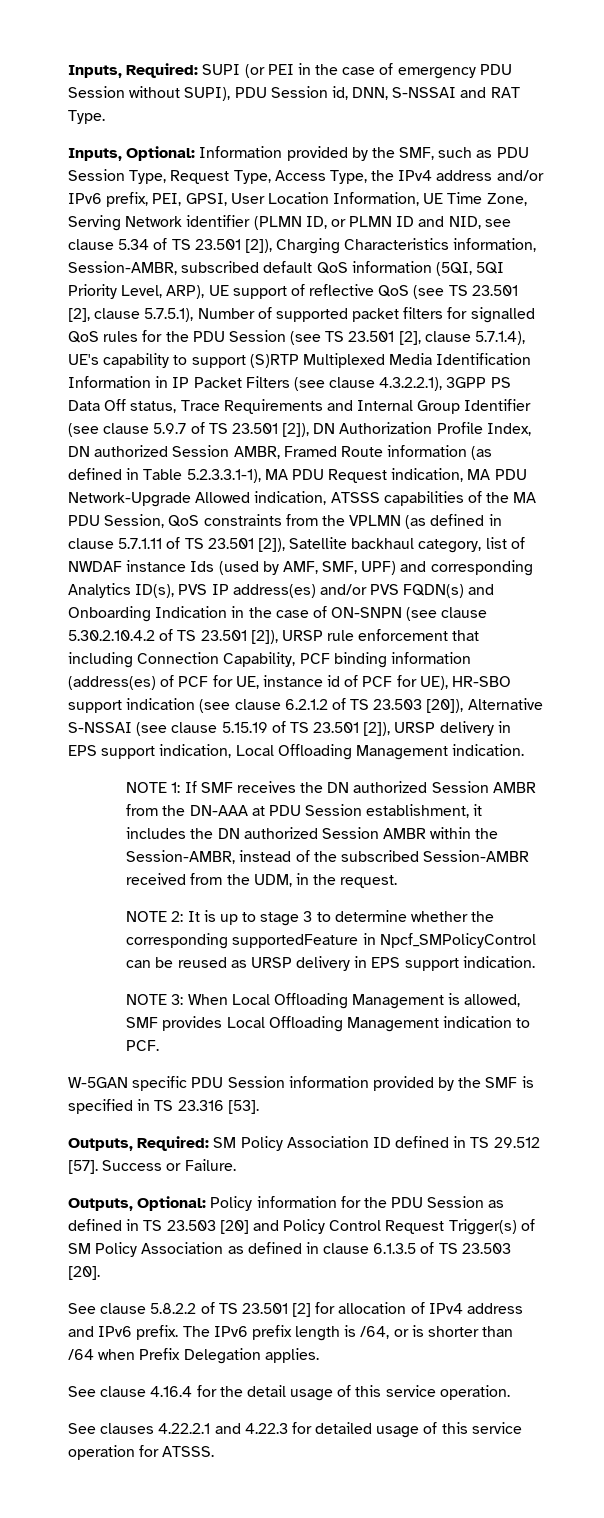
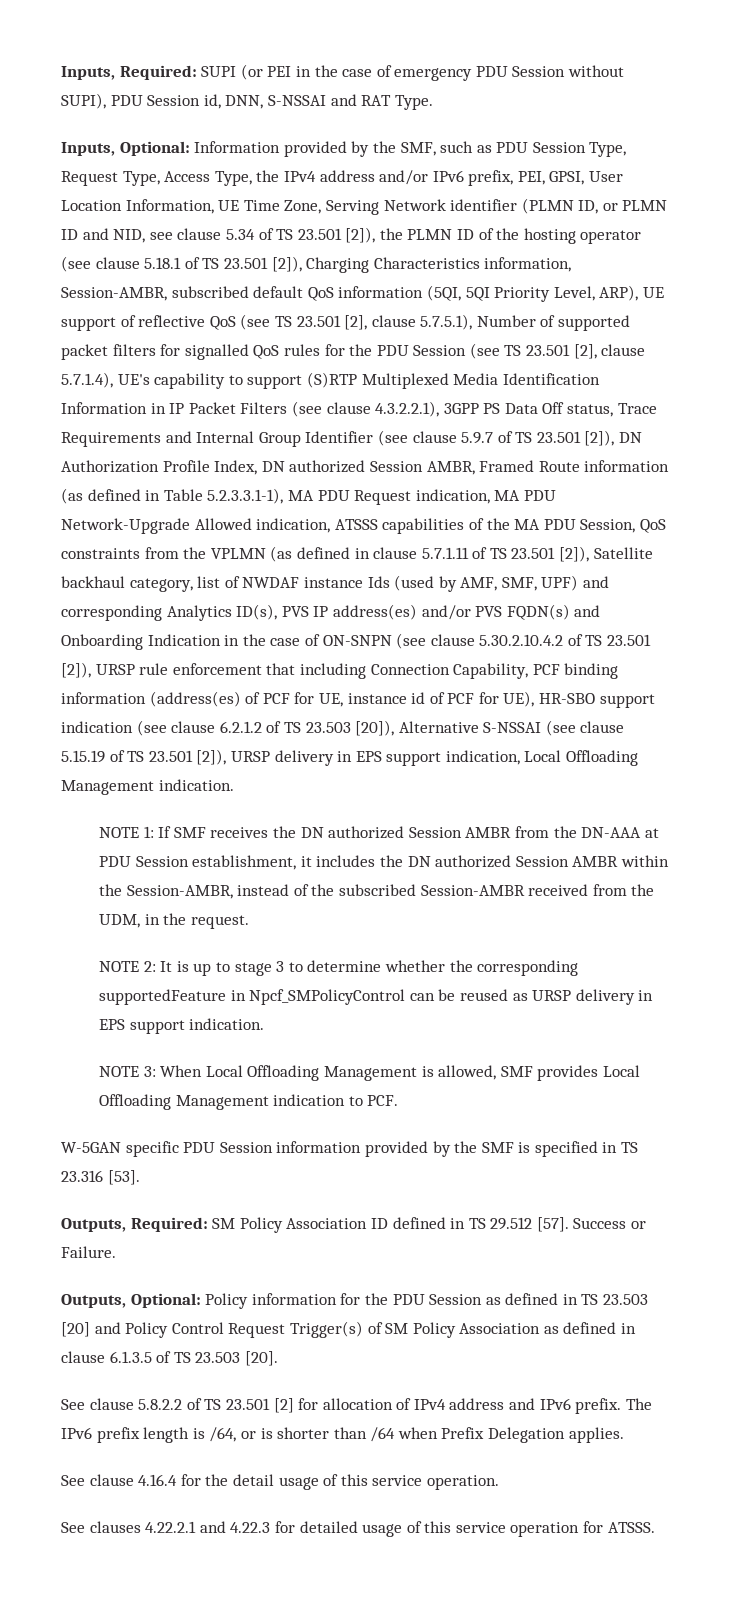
(272, 246) none -> [379,228,642,244] [61,256,302,272] the PLMN ID of the hosting operator (see clause 5.18.1 of TS 23.501 [2]),

